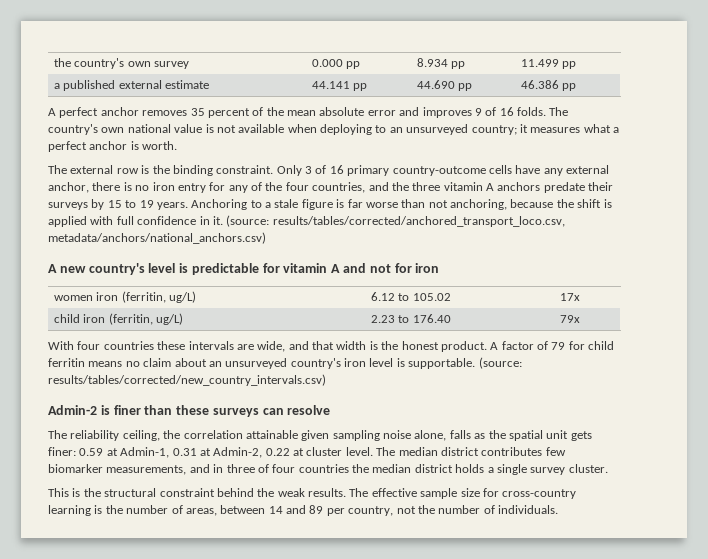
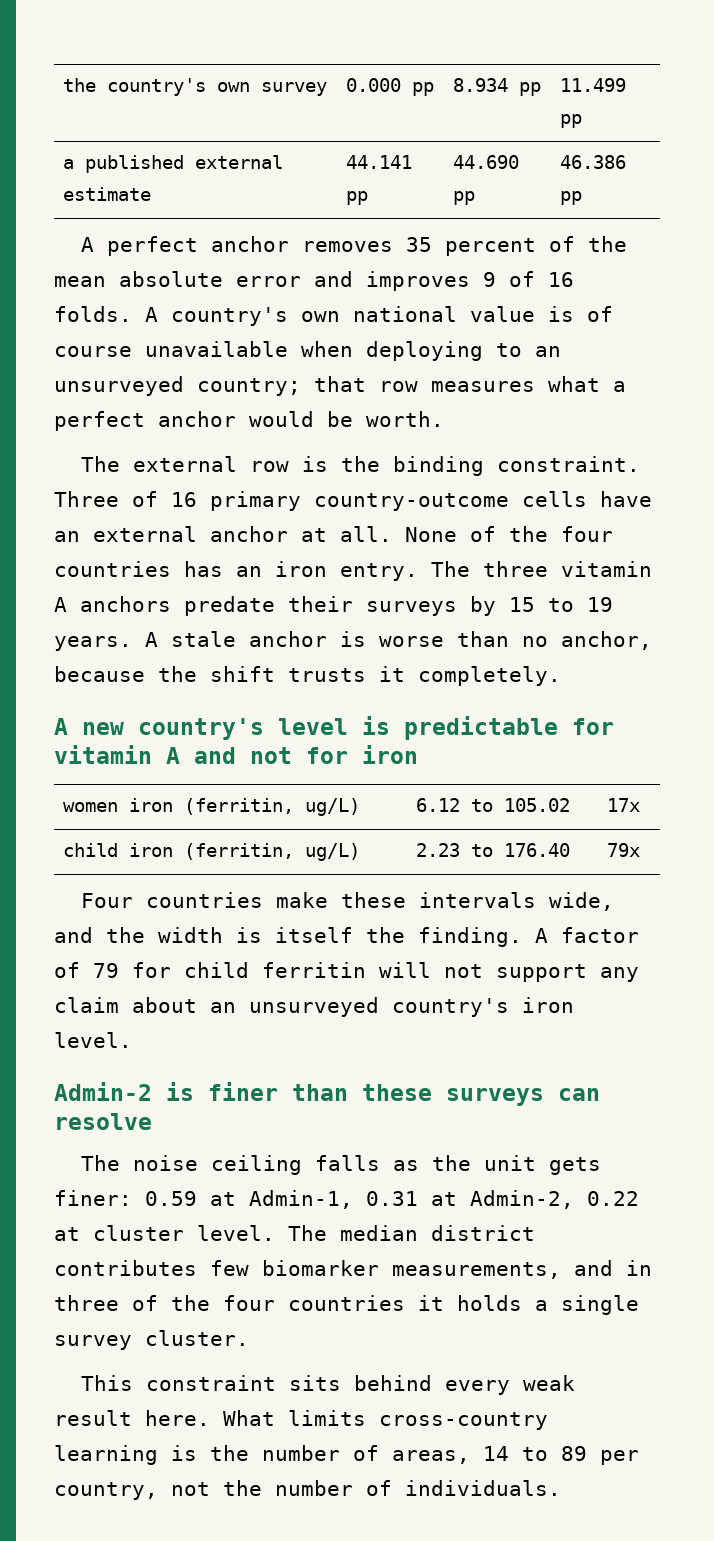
[549,107,569,116] The -> [145,307,158,322] A
[216,124,285,133] not available -> [587,306,613,322] [54,341,288,357] of course unavailable
[519,124,528,133] it -> [314,376,418,392] that row
[130,141,139,150] is -> [249,411,353,427] would be
[276,165,312,176] Only 3 -> [54,491,119,507] Three
[543,165,609,176] [48,182,409,193] any external anchor, there is no iron entry for any of the four countries, and the -> [54,526,613,542] [54,561,470,581] an external anchor at all. None of the four countries has an iron entry. The
[191,199,612,210] [48,215,565,227] [48,232,266,244] Anchoring to a stale figure is far worse than not anchoring, because the shift is applied with full confidence in it. (source: results/tables/corrected/anchored_transport_loco.csv, metadata/anchors/national_anchors.csv) -> [145,631,652,650] [54,666,561,686] A stale anchor is worse than no anchor, because the shift trusts it completely.
[48,341,154,350] With four countries -> [80,892,328,908] Four countries make
[236,344,254,350] are -> (536, 900) none
[312,341,334,350] that -> [106,927,145,943] the
[381,341,487,352] the honest product. -> [275,927,522,947] itself the finding.
[88,361,140,367] means no -> [379,962,639,982] will not support any
[369,357,522,369] [48,374,326,386] level is supportable. (source: results/tables/corrected/new_country_intervals.csv) -> [54,1032,132,1048] level.
[70,430,447,441] reliability ceiling, the correlation attainable given sampling noise alone, -> [132,1155,302,1175] noise ceiling
[508,430,543,441] spatial -> (471, 1163) none
[272,464,453,473] four countries the median district -> [171,1295,444,1311] the four countries it
[72,488,499,499] is the structural constraint behind the weak results. The effective sample size for -> [145,1375,575,1395] [54,1410,366,1426] constraint sits behind every weak result here. What limits
[220,505,306,514] between 14 and -> [483,1446,548,1461] 14 to

